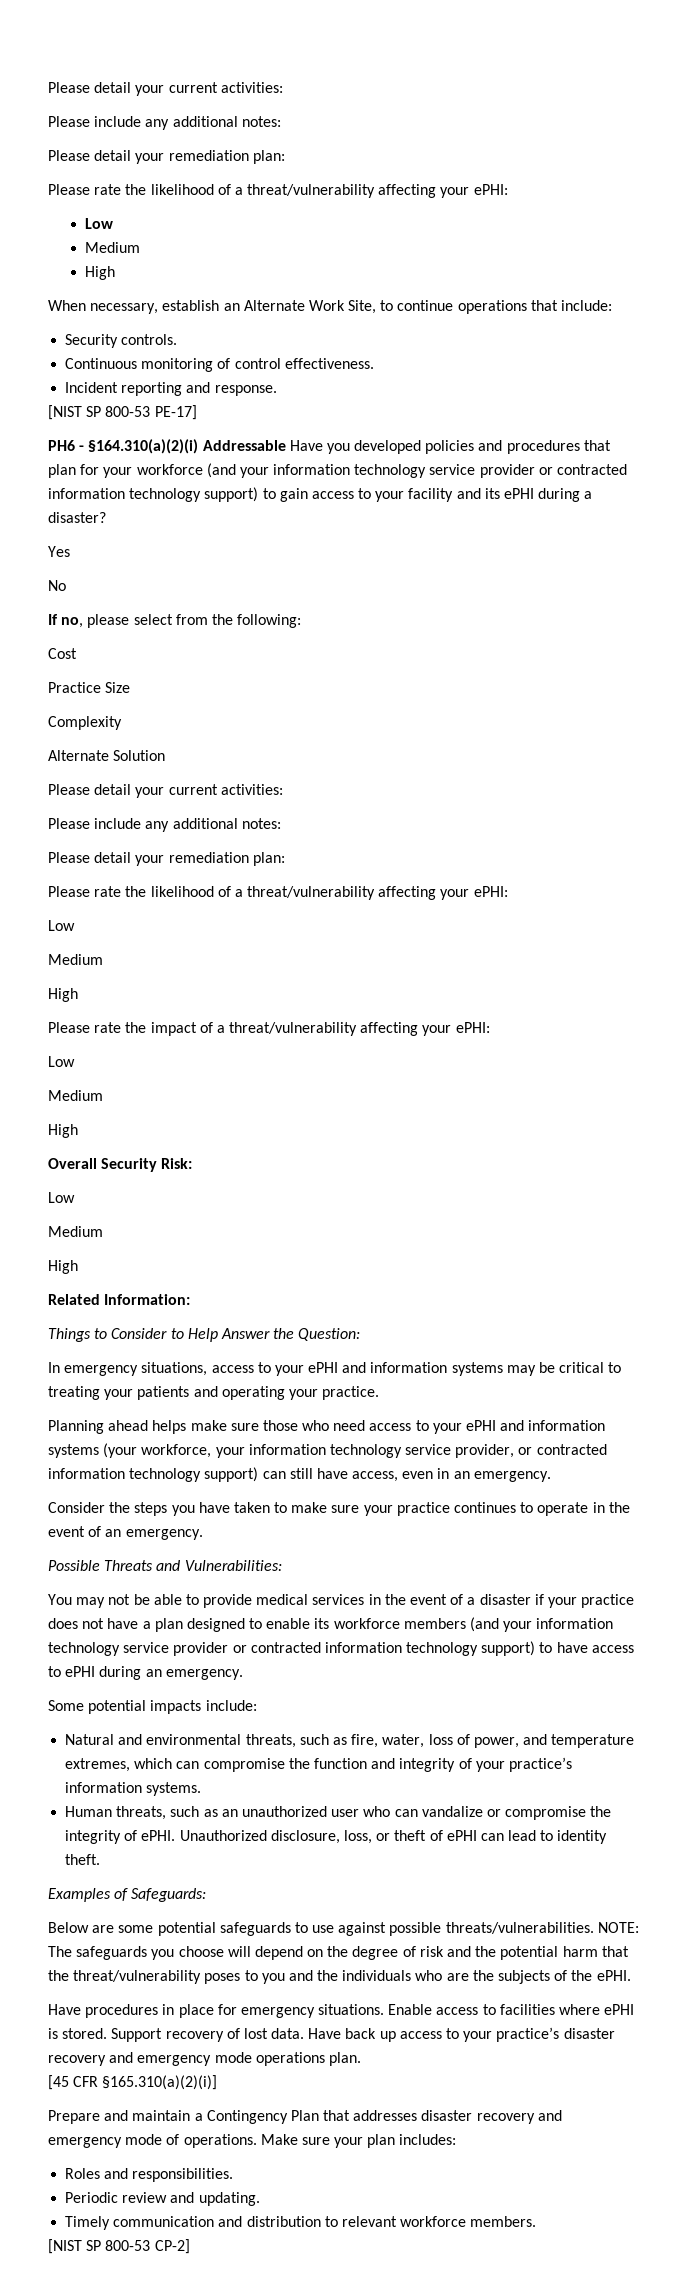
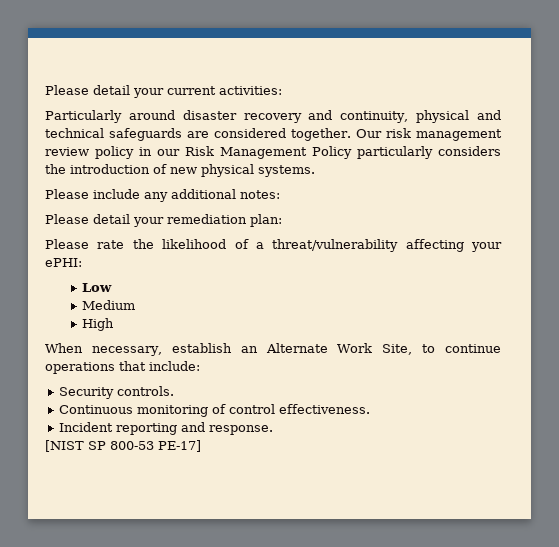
[48,82,283,96] Please detail your current activities: -> [45,85,282,98] [45,110,501,123] [45,128,503,141] [45,146,501,159] [45,164,315,177] Please detail your current activities: // Particularly around disaster recovery and continuity, physical and technical safeguards are considered together. Our risk management review policy in our Risk Management Policy particularly considers the introduction of new physical systems.
[48,439,611,454] [48,463,628,478] [48,487,593,502] [48,512,106,523] [48,546,70,557] [48,580,66,591] [48,614,302,628] [48,648,77,659] [48,682,131,693] [48,716,122,730] [48,750,166,761] [48,784,283,798] [48,818,281,832] [48,852,285,866] [48,886,508,900] [48,920,75,931] [48,954,103,965] [48,988,78,1002] [48,1022,490,1036] [48,1056,75,1067] [48,1090,103,1101] [48,1124,78,1138] [48,1158,193,1172] [48,1192,75,1203] [48,1226,103,1237] [48,1260,78,1274] [48,1294,191,1305] [48,1328,361,1342] [48,1362,622,1376] [48,1386,380,1400] [48,1420,606,1434] [48,1443,607,1458] [48,1467,551,1482] [48,1502,630,1516] [48,1526,203,1540] [48,1560,282,1571] [48,1594,635,1608] [48,1617,614,1632] [48,1641,634,1656] [48,1666,243,1680] [48,1700,257,1714] [65,1734,635,1748] [65,1757,572,1772] [65,1782,202,1796] [65,1806,612,1820] [65,1830,608,1844] [65,1854,101,1865] [48,1888,207,1902] [48,1922,639,1936] [48,1946,629,1960] [48,1970,631,1984] [48,2004,635,2018] [48,2027,615,2042] [48,2052,361,2066] [48,2075,218,2090] [48,2110,562,2124] [48,2134,457,2148] [65,2168,234,2182] [65,2192,260,2206] [65,2216,537,2230] [48,2239,190,2254] // PH6 - §164.310(a)(2)(i) Addressable Have you developed policies and procedures that plan for your workforce (and your information technology service provider or contracted information technology support) to gain access to your facility and its ePHI during a disaster? // Yes // No // If no, please select from the following: // Cost // Practice Size // Complexity // Alternate Solution // Please detail your current activities: // Please include any additional notes: // Please detail your remediation plan: // Please rate the likelihood of a threat/vulnerability affecting your ePHI: // Low // Medium // High // Please rate the impact of a threat/vulnerability affecting your ePHI: // Low // Medium // High // Overall Security Risk: // Low // Medium // High // Related Information: // Things to Consider to Help Answer the Question: // In emergency situations, access to your ePHI and information systems may be critical to treating your patients and operating your practice. // Planning ahead helps make sure those who need access to your ePHI and information systems (your workforce, your information technology service provider, or contracted information technology support) can still have access, even in an emergency. // Consider the steps you have taken to make sure your practice continues to operate in the event of an emergency. // Possible Threats and Vulnerabilities: // You may not be able to provide medical services in the event of a disaster if your practice does not have a plan designed to enable its workforce members (and your information technology service provider or contracted information technology support) to have access to ePHI during an emergency. // Some potential impacts include: // Natural and environmental threats, such as fire, water, loss of power, and temperature extremes, which can compromise the function and integrity of your practice’s information systems. // Human threats, such as an unauthorized user who can vandalize or compromise the integrity of ePHI. Unauthorized disclosure, loss, or theft of ePHI can lead to identity theft. // Examples of Safeguards: // Below are some potential safeguards to use against possible threats/vulnerabilities. NOTE: The safeguards you choose will depend on the degree of risk and the potential harm that the threat/vulnerability poses to you and the individuals who are the subjects of the ePHI. // Have procedures in place for emergency situations. Enable access to facilities where ePHI is stored. Support recovery of lost data. Have back up access to your practice’s disaster recovery and emergency mode operations plan. // [45 CFR §165.310(a)(2)(i)] // Prepare and maintain a Contingency Plan that addresses disaster recovery and emergency mode of operations. Make sure your plan includes: // Roles and responsibilities. // Periodic review and updating. // Timely communication and distribution to relevant workforce members. // [NIST SP 800-53 CP-2] -> (201, 446) none

